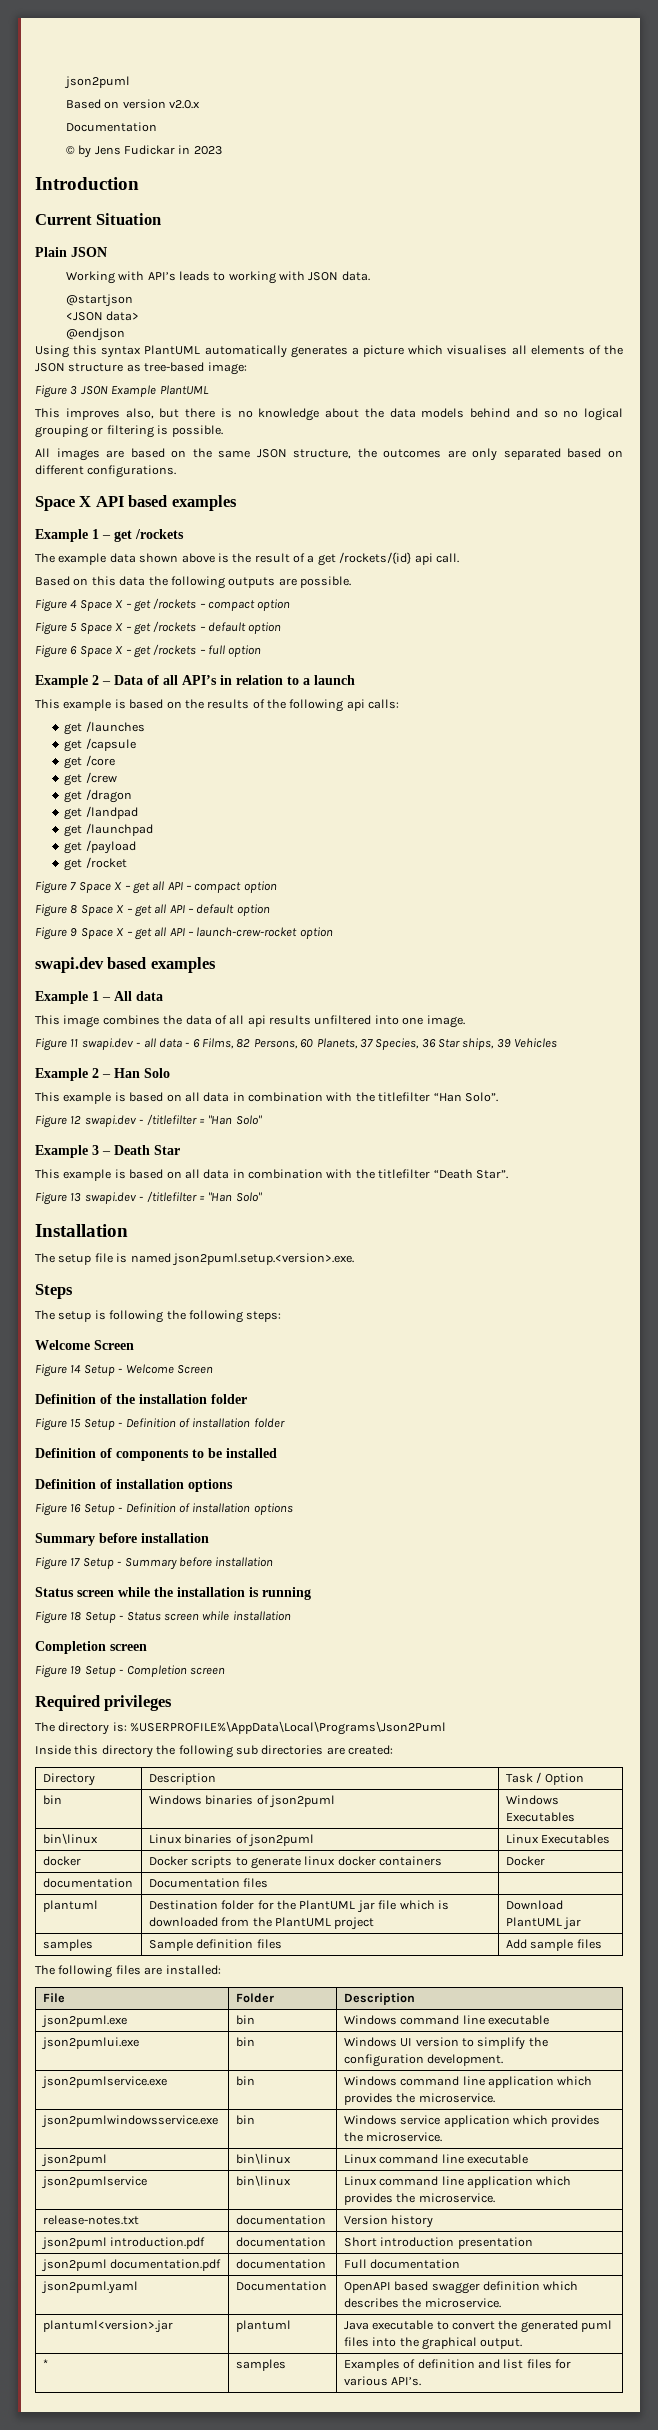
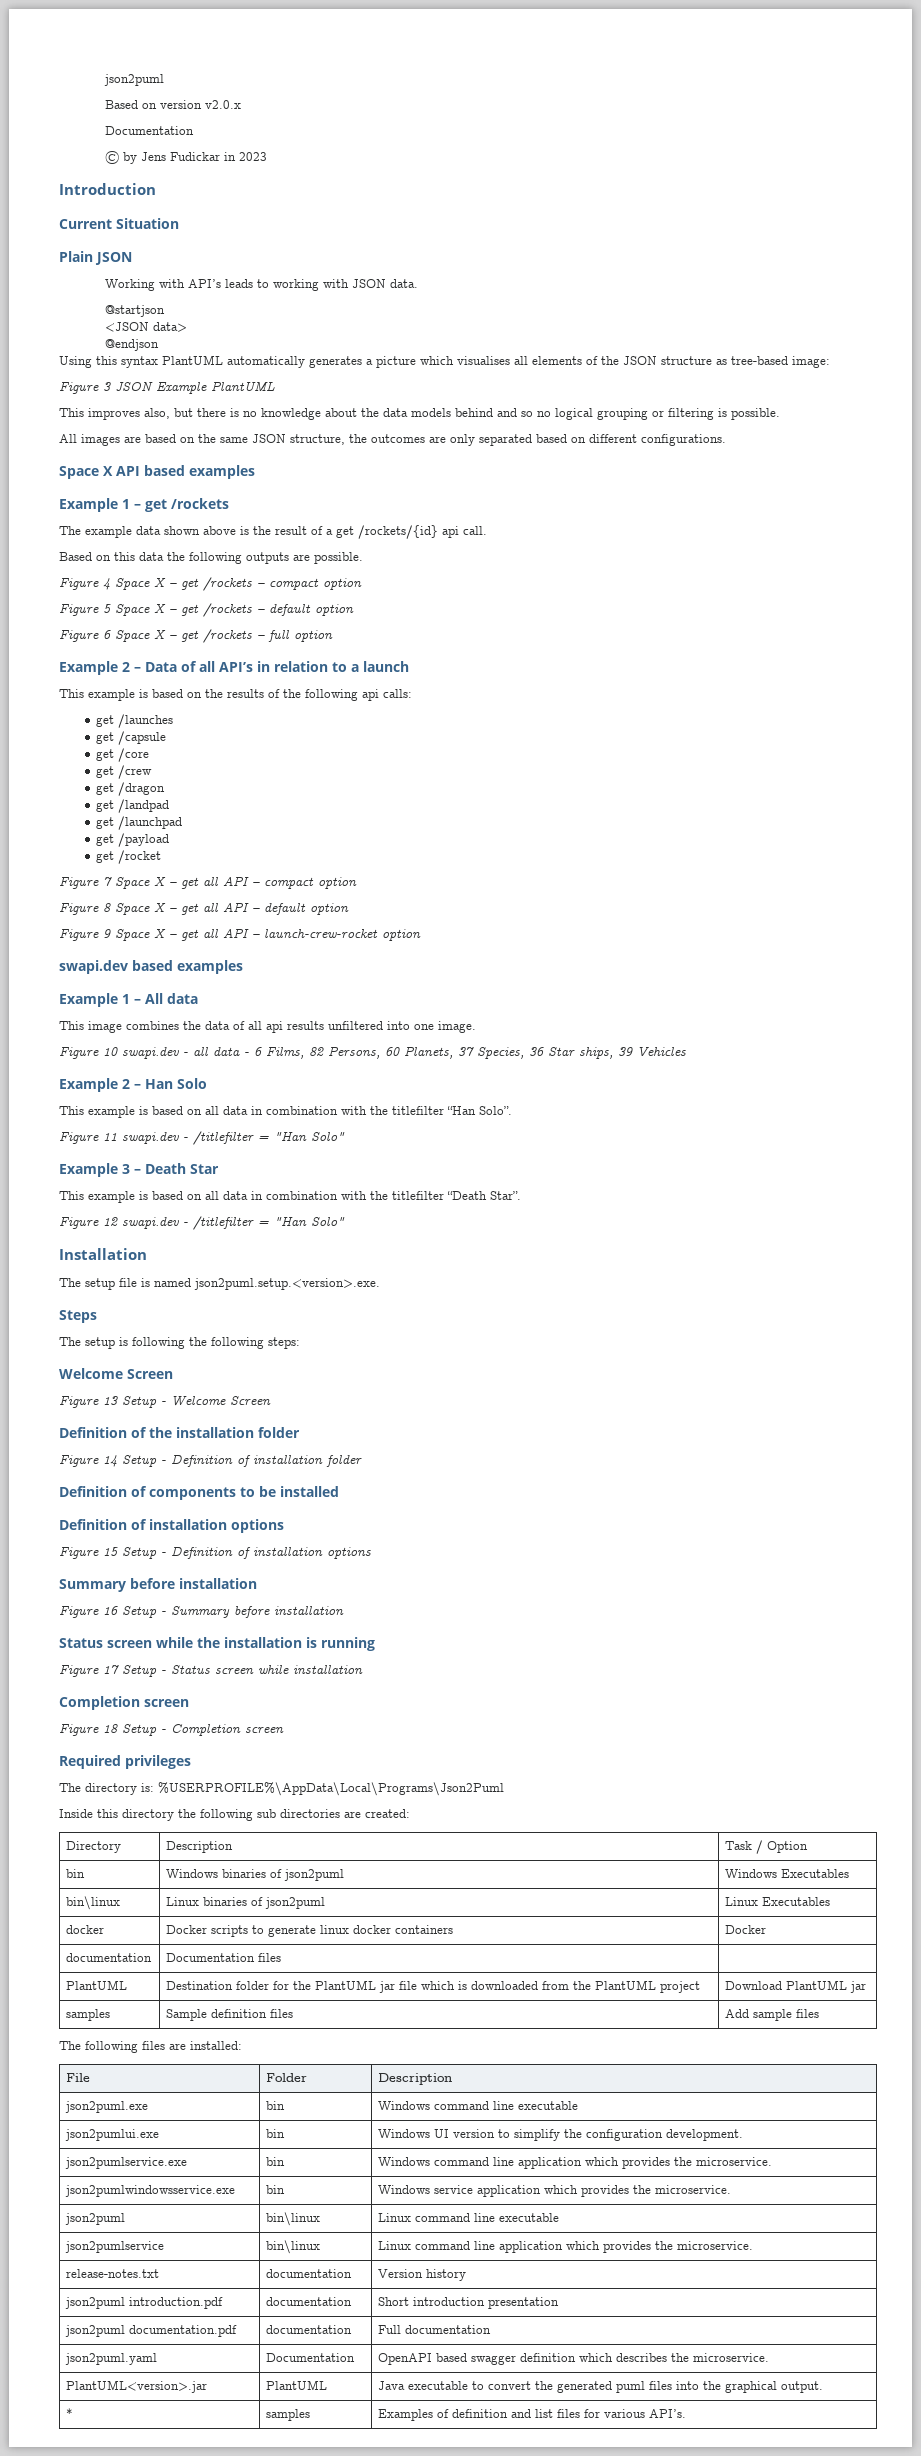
[70,1039,79,1047] 11 -> [103,1047,118,1056] 10
[70,1116,82,1124] 12 -> [103,1133,117,1141] 11
[70,1193,82,1202] 13 -> [103,1217,118,1226] 12
[70,1365,82,1373] 14 -> [103,1396,118,1405] 13
[70,1419,82,1428] 15 -> [103,1455,117,1467] 14
[70,1504,82,1513] 16 -> [103,1547,118,1556] 15
[70,1558,81,1566] 17 -> [103,1606,118,1615] 16
[70,1612,82,1621] 18 -> [103,1665,119,1674] 17
[70,1666,82,1675] 19 -> [103,1724,118,1733] 18
[42,1900,98,1912] plantuml -> [66,1980,128,1990] PlantUML
[42,2320,173,2333] [235,2320,291,2332] plantuml<version>.jar | plantuml -> [66,2380,208,2393] [266,2380,328,2390] PlantUML<version>.jar | PlantUML

